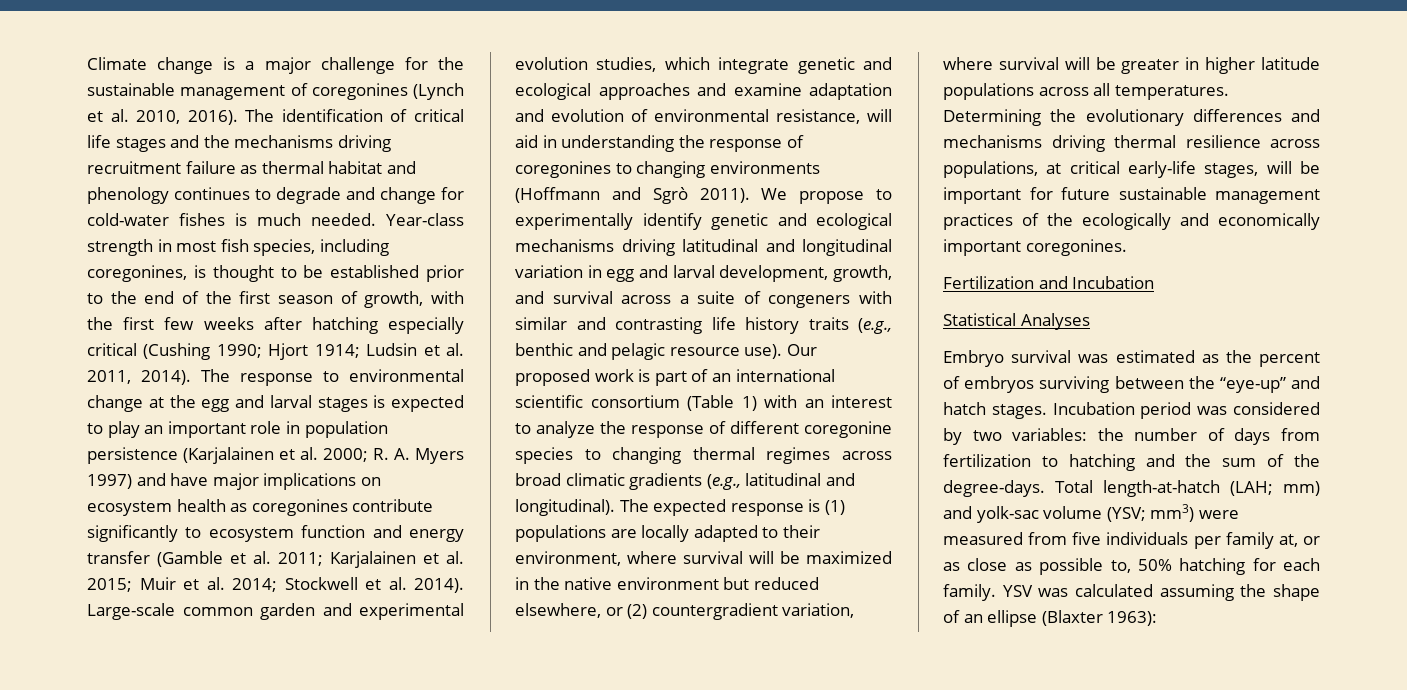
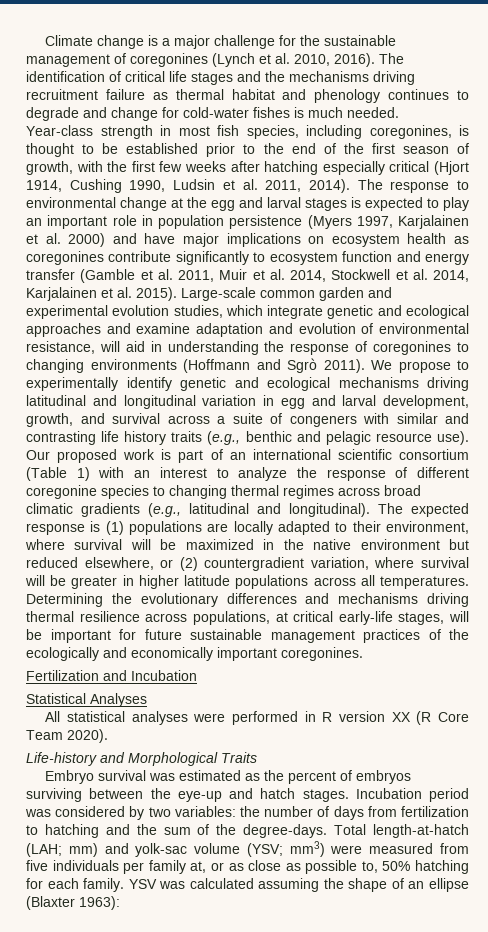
[143,343,360,360] (Cushing 1990; Hjort 1914; -> [434,161,469,175] [26,179,166,193] (Hjort 1914, Cushing 1990,
[183,447,464,464] [87,474,132,489] (Karjalainen et al. 2000; R. A. Myers 1997) -> [307,215,469,229] [26,233,106,247] (Myers 1997, Karjalainen et al. 2000)
[278,551,464,568] [87,577,464,593] 2011; Karjalainen et al. 2015; Muir et al. 2014; Stockwell et al. 2014). -> [178,269,469,282] [26,287,177,301] 2011, Muir et al. 2014, Stockwell et al. 2014, Karjalainen et al. 2015).
(1090, 321) none -> [45,711,469,725] [26,729,108,743] [26,752,257,766] // All statistical analyses were performed in R version XX (R Core Team 2020). // Life-history and Morphological Traits
[1219,377,1286,393] “eye-up” -> [177,791,222,802] eye-up

